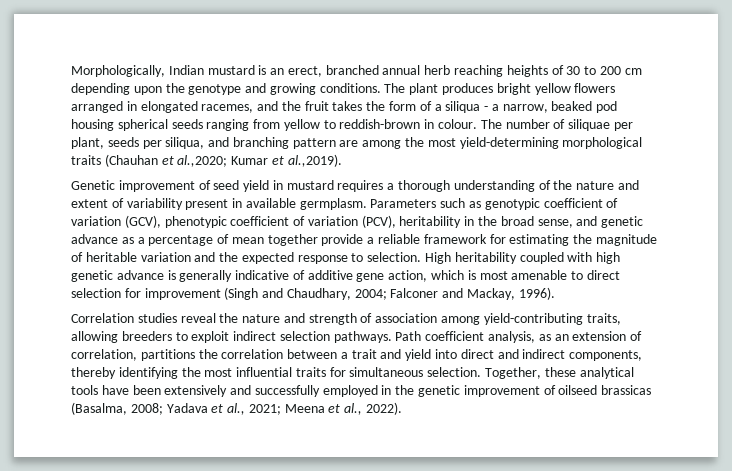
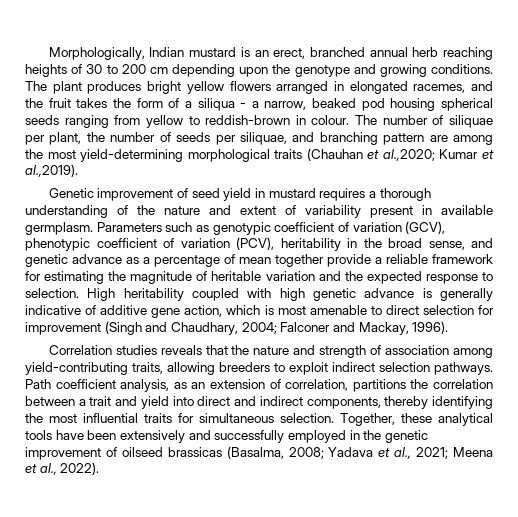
(104, 143) none -> [86,132,171,142] the number of
[165,137,205,149] siliqua, -> [239,132,287,145] siliquae,
[180,313,216,323] reveal -> [160,345,228,355] reveals that

